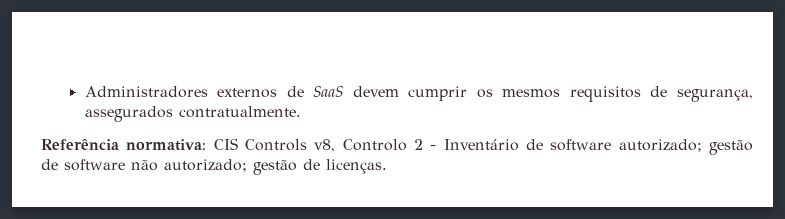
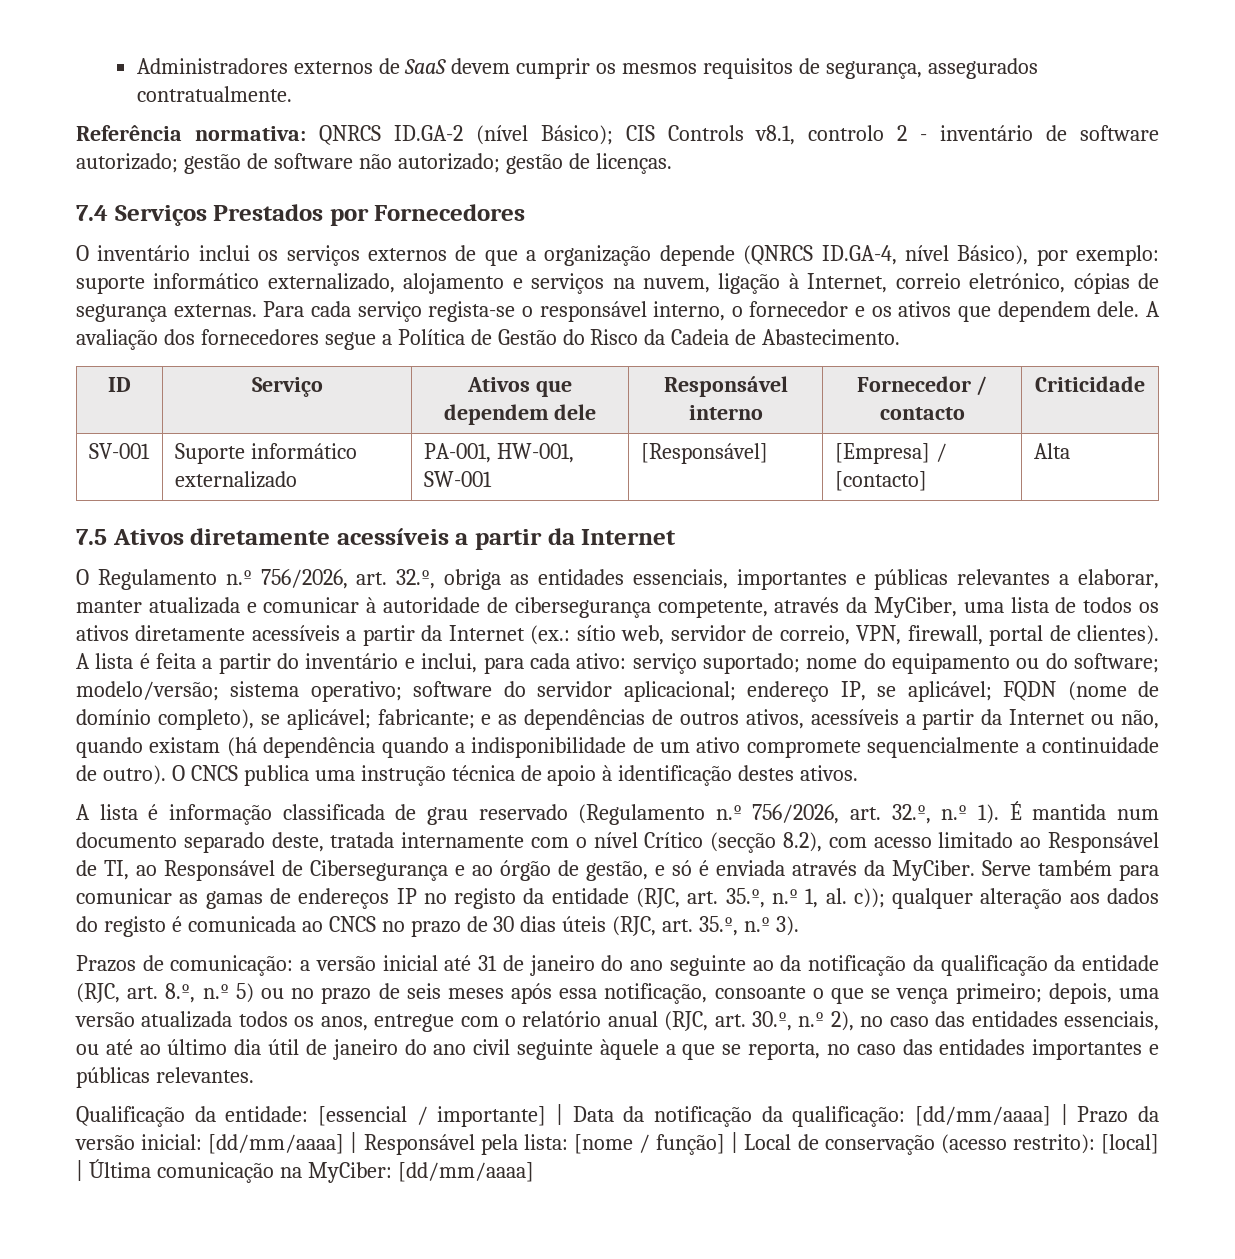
[213,138,407,152] CIS Controls v8, Controlo -> [318,125,885,145] QNRCS ID.GA-2 (nível Básico); CIS Controls v8.1, controlo
[443,139,519,151] Inventário -> [940,125,1034,141] inventário
(387, 166) none -> [76,204,526,226] [76,245,1159,266] [76,273,1159,294] [76,301,1160,322] [76,329,901,350] [108,377,131,392] [251,377,323,397] [467,377,572,397] [443,404,597,425] [663,376,788,397] [688,405,763,420] [856,376,988,396] [879,407,965,420] [1035,376,1145,392] [88,443,150,459] [174,443,357,464] [174,471,297,488] [423,443,574,463] [423,471,492,487] [640,443,768,464] [834,443,947,464] [834,471,927,491] [1033,443,1070,459] [76,528,677,550] [76,569,1159,590] [76,597,1159,618] [76,625,1160,646] [76,653,1160,674] [76,681,1159,702] [76,709,1159,730] [76,737,1159,758] [76,765,859,786] [76,801,1159,825] [76,832,1159,853] [76,860,1159,881] [76,888,1159,909] [76,916,800,937] [76,955,1159,976] [76,983,1159,1004] [75,1011,1160,1032] [76,1039,1160,1060] [76,1067,254,1088] [76,1104,1159,1127] [75,1132,1159,1155] [76,1159,534,1183] // 7.4 Serviços Prestados por Fornecedores // O inventário inclui os serviços externos de que a organização depende (QNRCS ID.GA-4, nível Básico), por exemplo: suporte informático externalizado, alojamento e serviços na nuvem, ligação à Internet, correio eletrónico, cópias de segurança externas. Para cada serviço regista-se o responsável interno, o fornecedor e os ativos que dependem dele. A avaliação dos fornecedores segue a Política de Gestão do Risco da Cadeia de Abastecimento. // ID | Serviço | Ativos que dependem dele | Responsável interno | Fornecedor / contacto | Criticidade // SV-001 | Suporte informático externalizado | PA-001, HW-001, SW-001 | [Responsável] | [Empresa] / [contacto] | Alta // 7.5 Ativos diretamente acessíveis a partir da Internet // O Regulamento n.º 756/2026, art. 32.º, obriga as entidades essenciais, importantes e públicas relevantes a elaborar, manter atualizada e comunicar à autoridade de cibersegurança competente, através da MyCiber, uma lista de todos os ativos diretamente acessíveis a partir da Internet (ex.: sítio web, servidor de correio, VPN, firewall, portal de clientes). A lista é feita a partir do inventário e inclui, para cada ativo: serviço suportado; nome do equipamento ou do software; modelo/versão; sistema operativo; software do servidor aplicacional; endereço IP, se aplicável; FQDN (nome de domínio completo), se aplicável; fabricante; e as dependências de outros ativos, acessíveis a partir da Internet ou não, quando existam (há dependência quando a indisponibilidade de um ativo compromete sequencialmente a continuidade de outro). O CNCS publica uma instrução técnica de apoio à identificação destes ativos. // A lista é informação classificada de grau reservado (Regulamento n.º 756/2026, art. 32.º, n.º 1). É mantida num documento separado deste, tratada internamente com o nível Crítico (secção 8.2), com acesso limitado ao Responsável de TI, ao Responsável de Cibersegurança e ao órgão de gestão, e só é enviada através da MyCiber. Serve também para comunicar as gamas de endereços IP no registo da entidade (RJC, art. 35.º, n.º 1, al. c)); qualquer alteração aos dados do registo é comunicada ao CNCS no prazo de 30 dias úteis (RJC, art. 35.º, n.º 3). // Prazos de comunicação: a versão inicial até 31 de janeiro do ano seguinte ao da notificação da qualificação da entidade (RJC, art. 8.º, n.º 5) ou no prazo de seis meses após essa notificação, consoante o que se vença primeiro; depois, uma versão atualizada todos os anos, entregue com o relatório anual (RJC, art. 30.º, n.º 2), no caso das entidades essenciais, ou até ao último dia útil de janeiro do ano civil seguinte àquele a que se reporta, no caso das entidades importantes e públicas relevantes. // Qualificação da entidade: [essencial / importante] | Data da notificação da qualificação: [dd/mm/aaaa] | Prazo da versão inicial: [dd/mm/aaaa] | Responsável pela lista: [nome / função] | Local de conservação (acesso restrito): [local] | Última comunicação na MyCiber: [dd/mm/aaaa]

